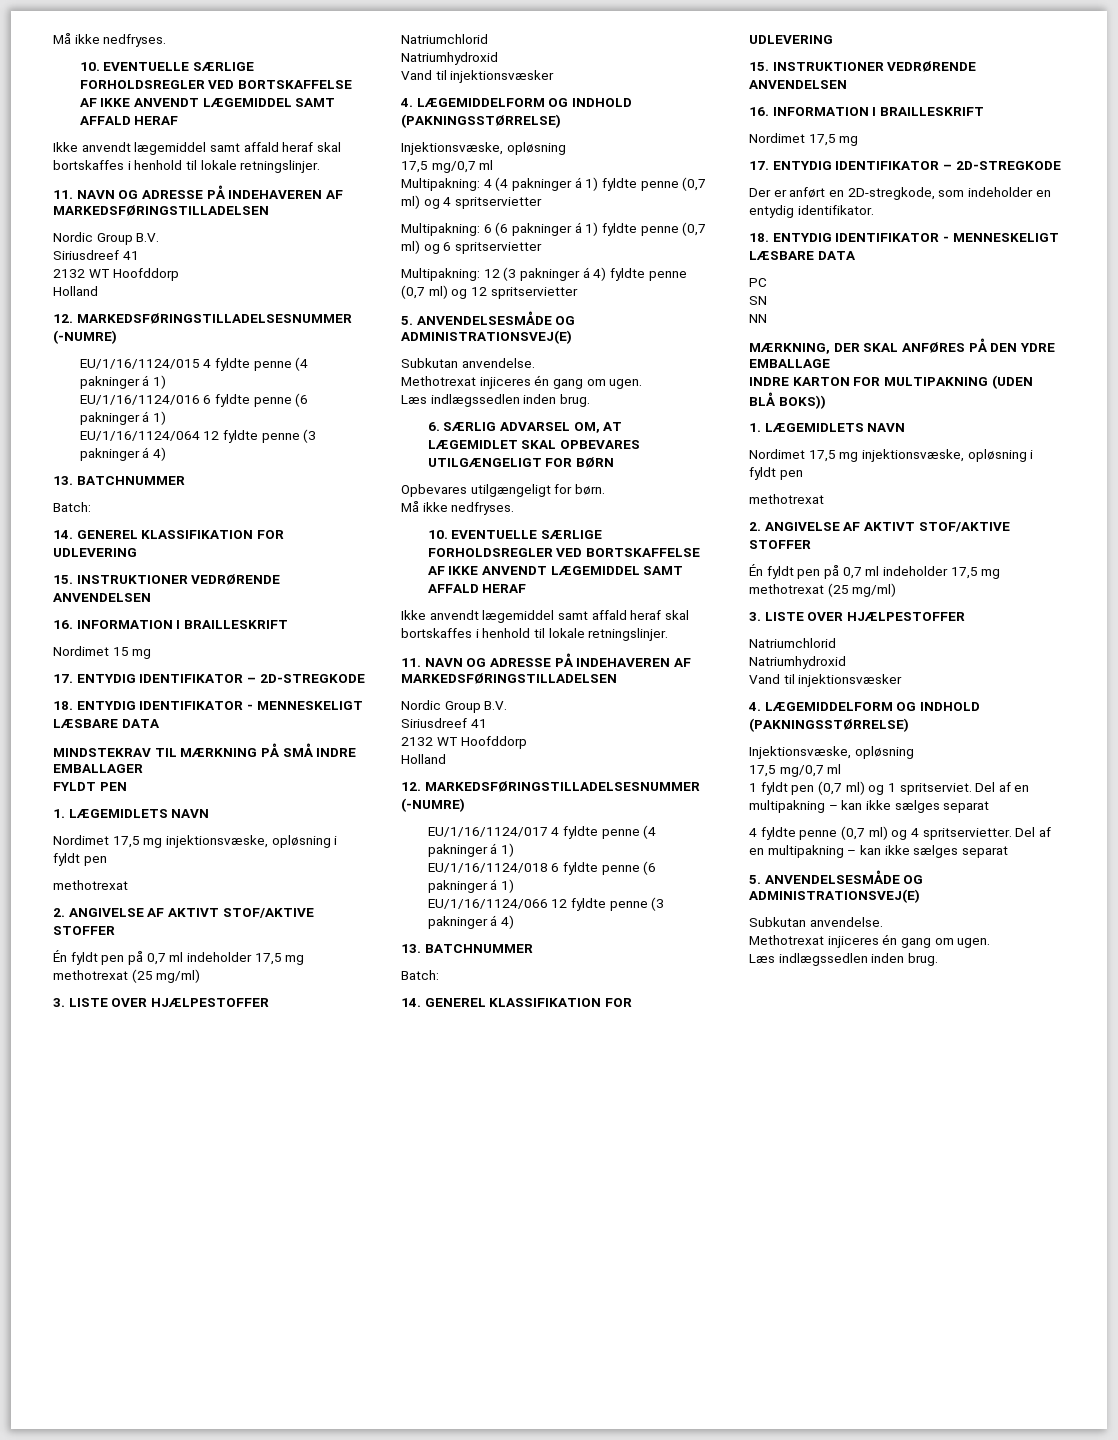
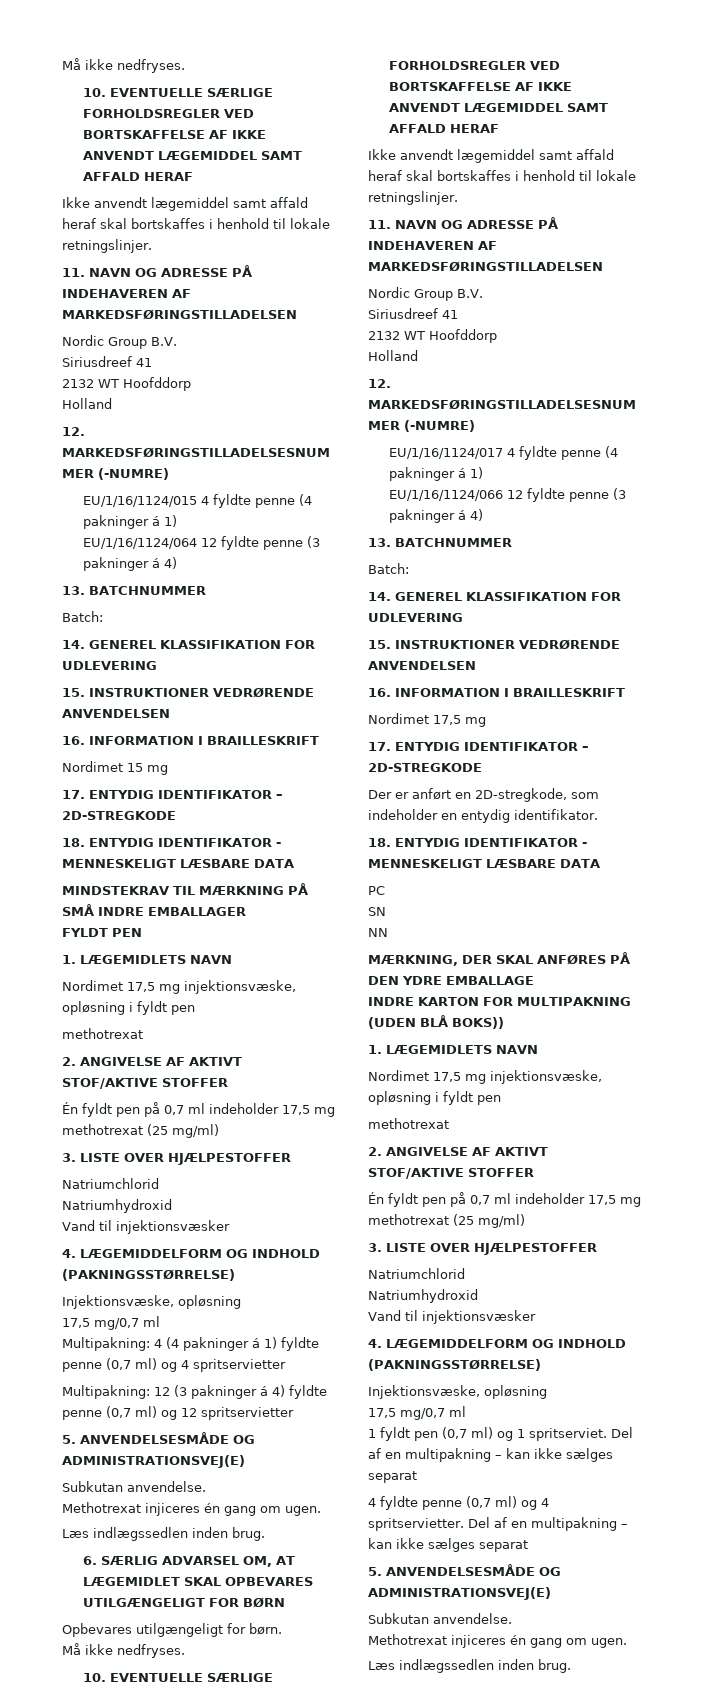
[79,393,309,407] [79,411,166,425] // EU/1/16/1124/016 6 fyldte penne (6 pakninger á 1) -> (178, 521) none
[401,222,707,236] [401,240,542,254] // Multipakning: 6 (6 pakninger á 1) fyldte penne (0,7 ml) og 6 spritservietter -> (286, 1365) none
[427,861,657,875] [427,879,514,893] // EU/1/16/1124/018 6 fyldte penne (6 pakninger á 1) -> (484, 473) none

